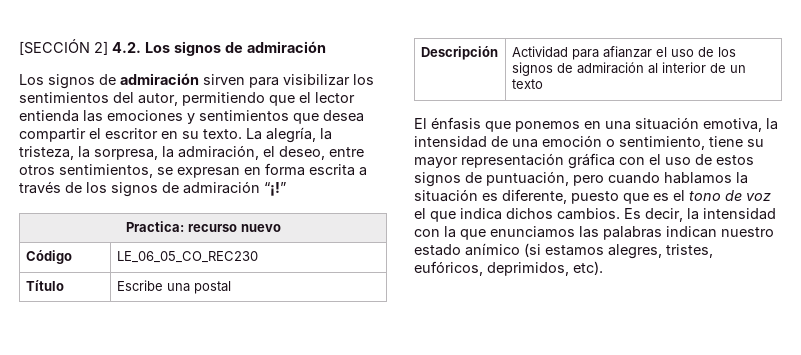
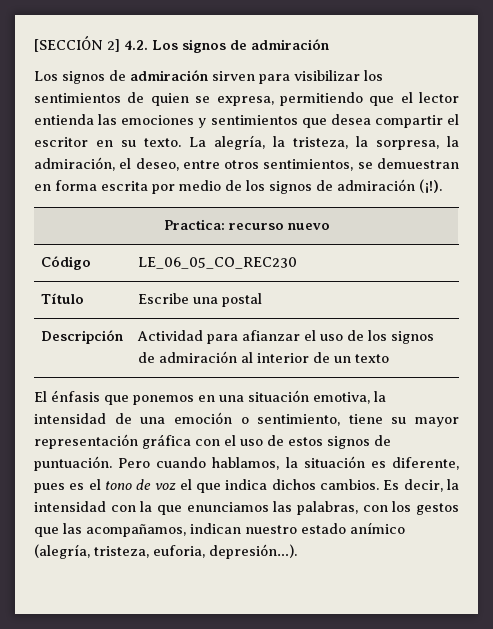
[113,92,178,106] del autor, -> [127,92,274,106] de quien se expresa,
[177,167,240,178] expresan -> [377,158,459,169] demuestran
[359,167,367,176] [19,181,286,197] a través de los signos de admiración “¡!” -> [152,179,442,194] por medio de los signos de admiración (¡!).
[486,171,732,186] puntuación, pero cuando hablamos -> [34,456,280,471] puntuación. Pero cuando hablamos,
[571,191,649,204] puesto que -> [34,483,65,493] pues
[603,226,774,240] [414,243,713,259] [414,261,603,276] palabras indican nuestro estado anímico (si estamos alegres, tristes, eufóricos, deprimidos, etc). -> [297,501,460,515] [34,522,405,537] [34,544,297,559] palabras, con los gestos que las acompañamos, indican nuestro estado anímico (alegría, tristeza, euforia, depresión…).

